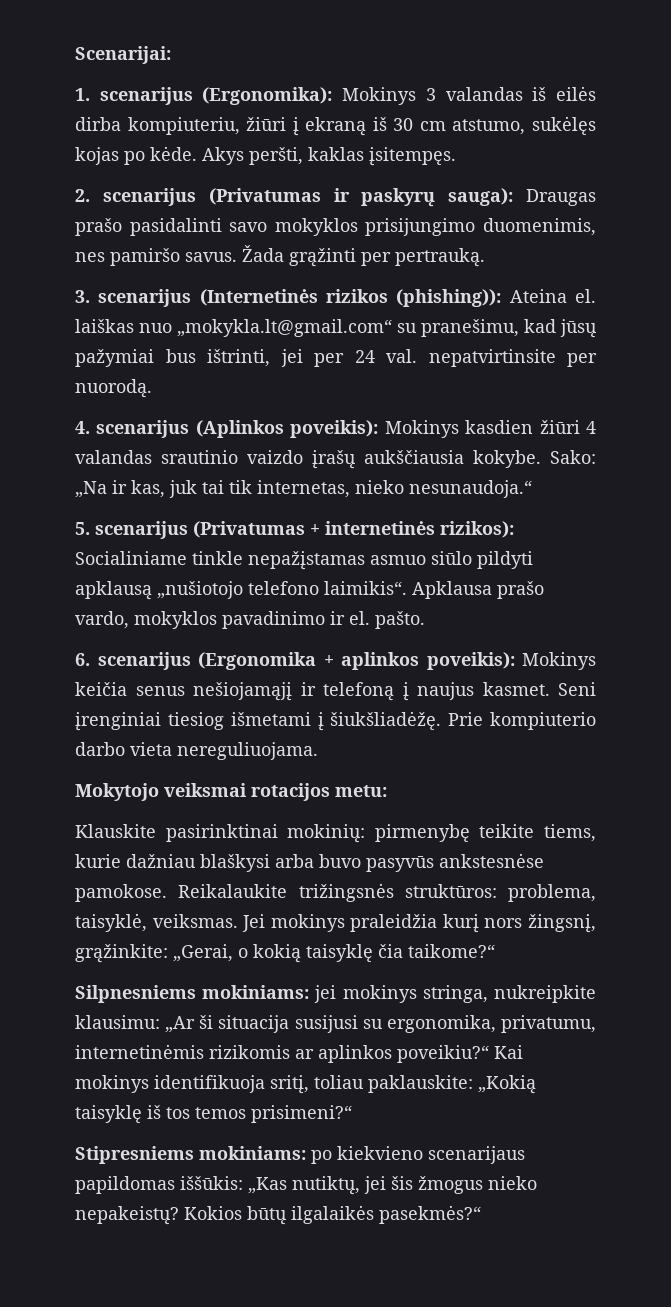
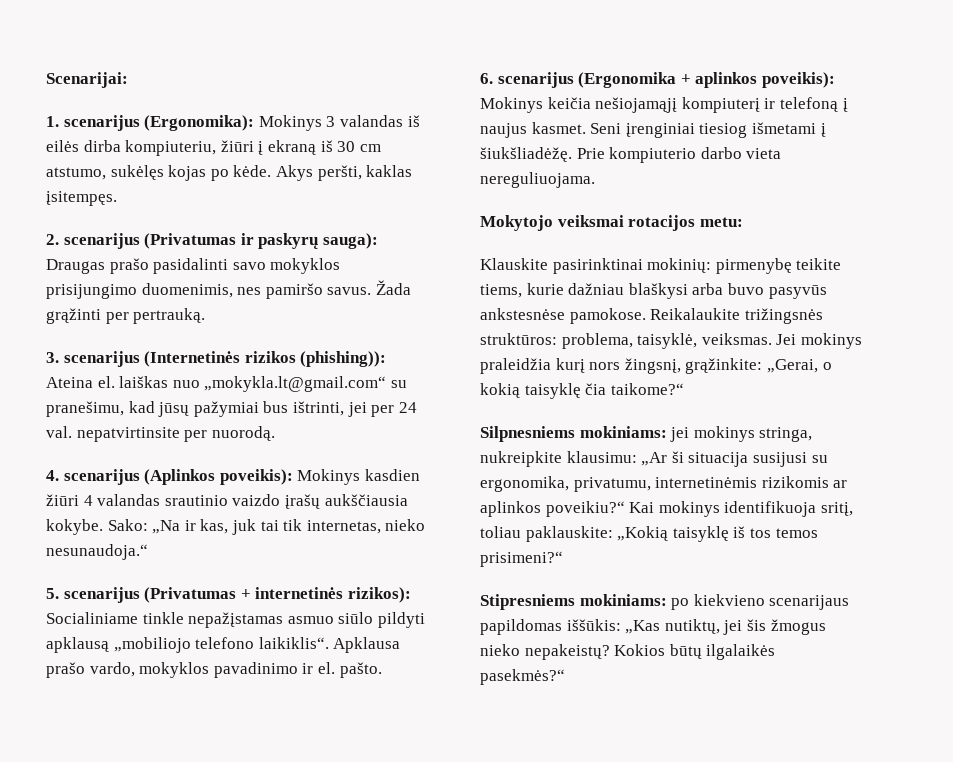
[157,581,407,599] „nušiotojo telefono laimikis“. -> [113,637,329,653] „mobiliojo telefono laikiklis“.
[135,682,292,701] senus nešiojamąjį -> [595,97,760,113] nešiojamąjį kompiuterį

